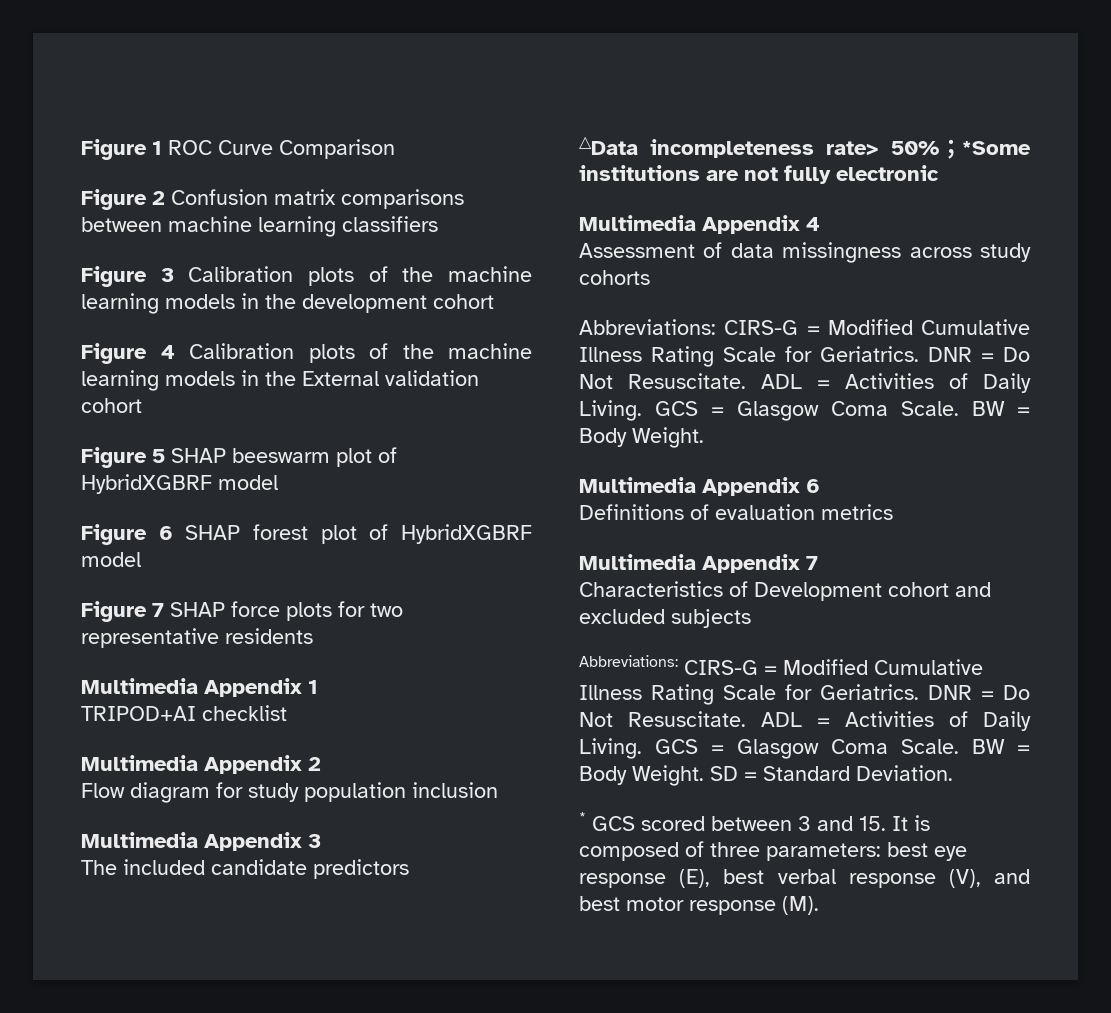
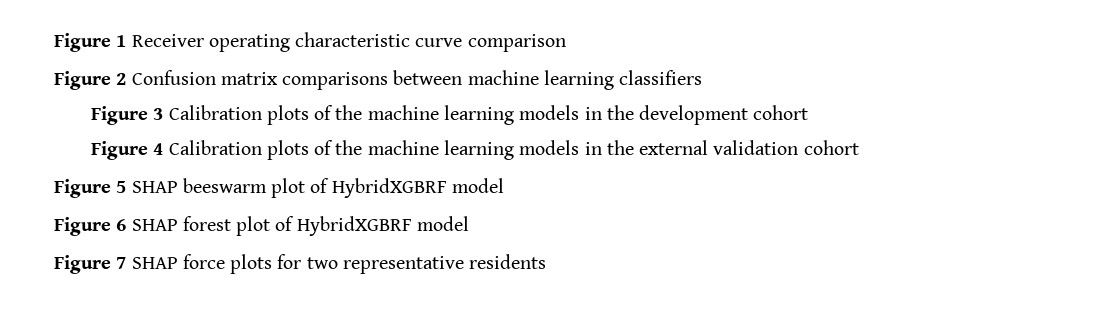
[168,139,395,159] ROC Curve Comparison -> [131,32,566,52] Receiver operating characteristic curve comparison
[302,371,379,386] External -> [639,140,709,155] external
[81,678,318,697] [81,705,287,721] [81,755,321,774] [81,782,498,803] [81,832,321,851] [81,859,409,879] [579,136,1031,159] [579,165,939,184] [579,215,820,234] [579,242,1031,263] [579,270,650,285] [579,319,1030,335] [579,346,1030,367] [579,373,1031,393] [579,400,1030,421] [579,427,704,448] [579,477,820,496] [579,504,893,520] [579,554,818,573] [579,581,991,601] [579,609,751,628] [579,655,983,675] [579,684,1030,705] [579,711,1031,731] [579,738,1030,759] [579,765,953,786] [579,812,930,831] [579,841,967,861] [579,869,1030,888] [579,896,819,915] // Multimedia Appendix 1 // TRIPOD+AI checklist // Multimedia Appendix 2 // Flow diagram for study population inclusion // Multimedia Appendix 3 // The included candidate predictors // △Data incompleteness rate> 50%；*Some institutions are not fully electronic // Multimedia Appendix 4 // Assessment of data missingness across study cohorts // Abbreviations: CIRS-G = Modified Cumulative Illness Rating Scale for Geriatrics. DNR = Do Not Resuscitate. ADL = Activities of Daily Living. GCS = Glasgow Coma Scale. BW = Body Weight. // Multimedia Appendix 6 // Definitions of evaluation metrics // Multimedia Appendix 7 // Characteristics of Development cohort and excluded subjects // Abbreviations: CIRS-G = Modified Cumulative Illness Rating Scale for Geriatrics. DNR = Do Not Resuscitate. ADL = Activities of Daily Living. GCS = Glasgow Coma Scale. BW = Body Weight. SD = Standard Deviation. // * GCS scored between 3 and 15. It is composed of three parameters: best eye response (E), best verbal response (V), and best motor response (M). -> (547, 261) none

